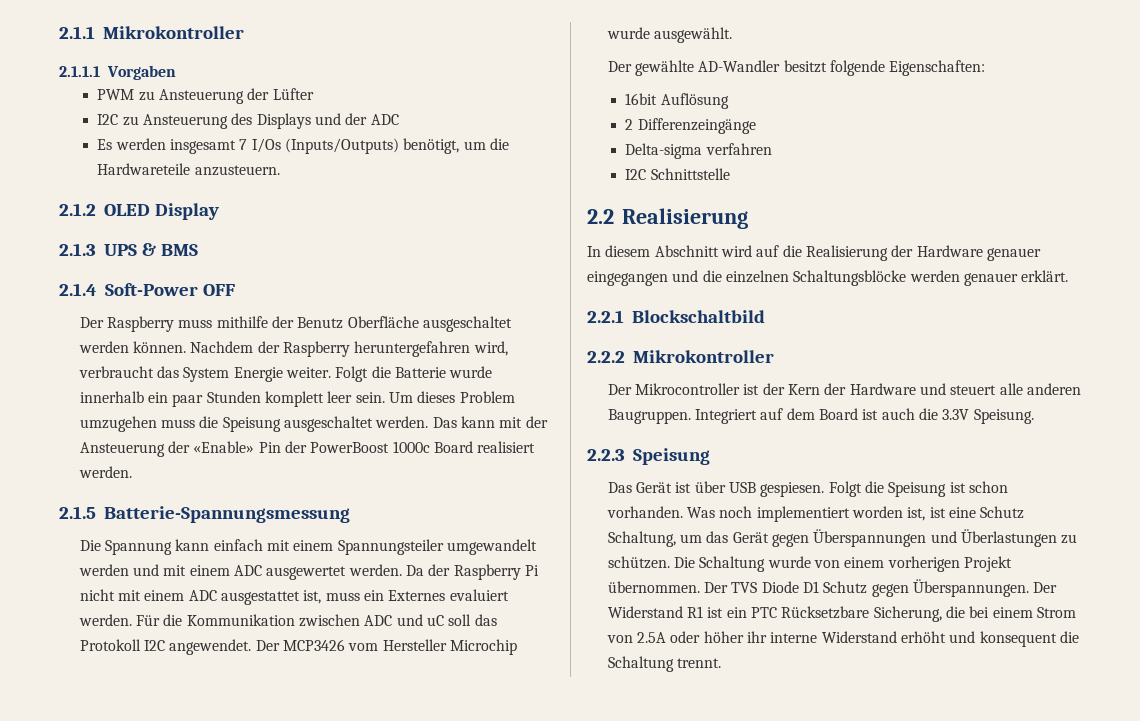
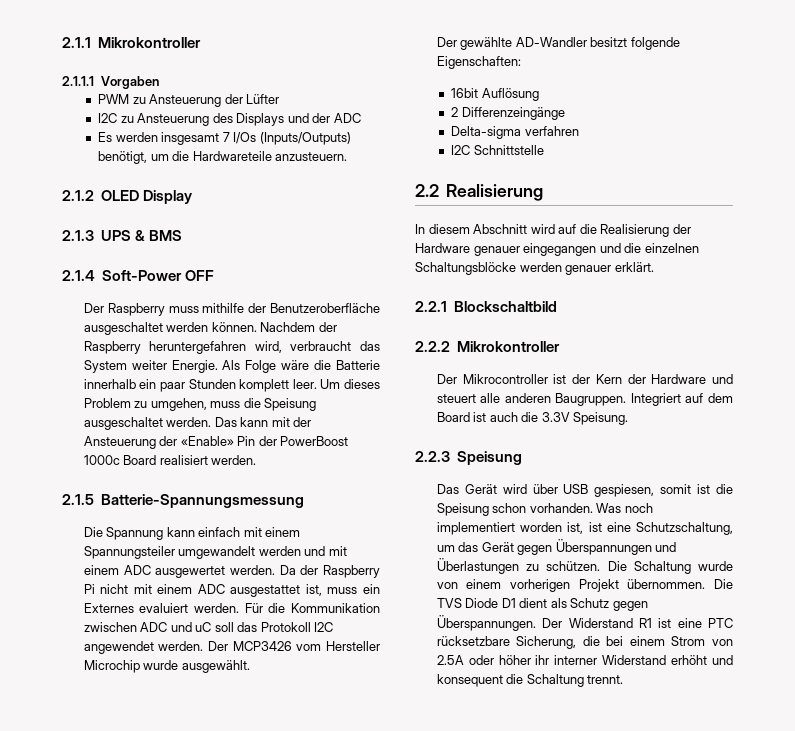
[297,316,419,329] Benutz Oberfläche -> [270,303,380,313] Benutzeroberfläche
[233,366,369,382] Energie weiter. Folgt -> [131,360,310,373] weiter Energie. Als Folge wäre
[449,366,493,378] wurde -> (380, 365) none
[327,391,385,403] leer sein. -> [292,379,317,389] leer.
[79,416,157,432] umzugehen -> [134,398,207,411] zu umgehen,
[169,639,252,655] angewendet. -> [83,641,204,654] angewendet werden.
[675,482,692,493] ist -> [502,484,527,494] wird
[760,481,966,497] gespiesen. Folgt die Speisung ist -> [594,484,733,497] [436,503,489,516] gespiesen, somit ist die Speisung
[980,506,1025,519] [607,531,676,547] Schutz Schaltung, -> [636,522,733,535] Schutzschaltung,
[704,582,729,593] Der -> [714,579,733,589] Die
(820, 587) none -> [519,598,567,608] dient als
[726,606,870,619] ein PTC Rücksetzbare -> [677,618,733,628] [436,636,510,646] eine PTC rücksetzbare
[770,632,818,643] interne -> [554,655,598,665] interner

